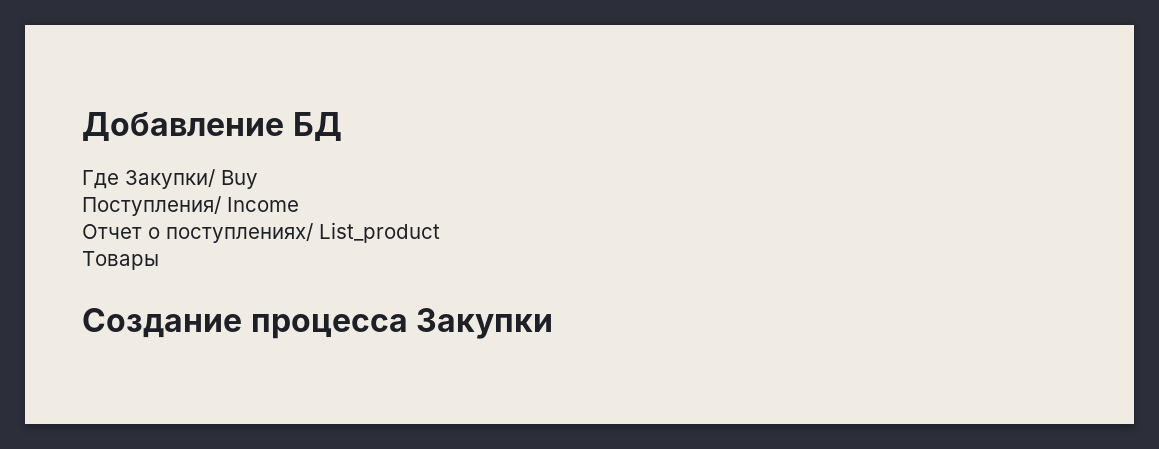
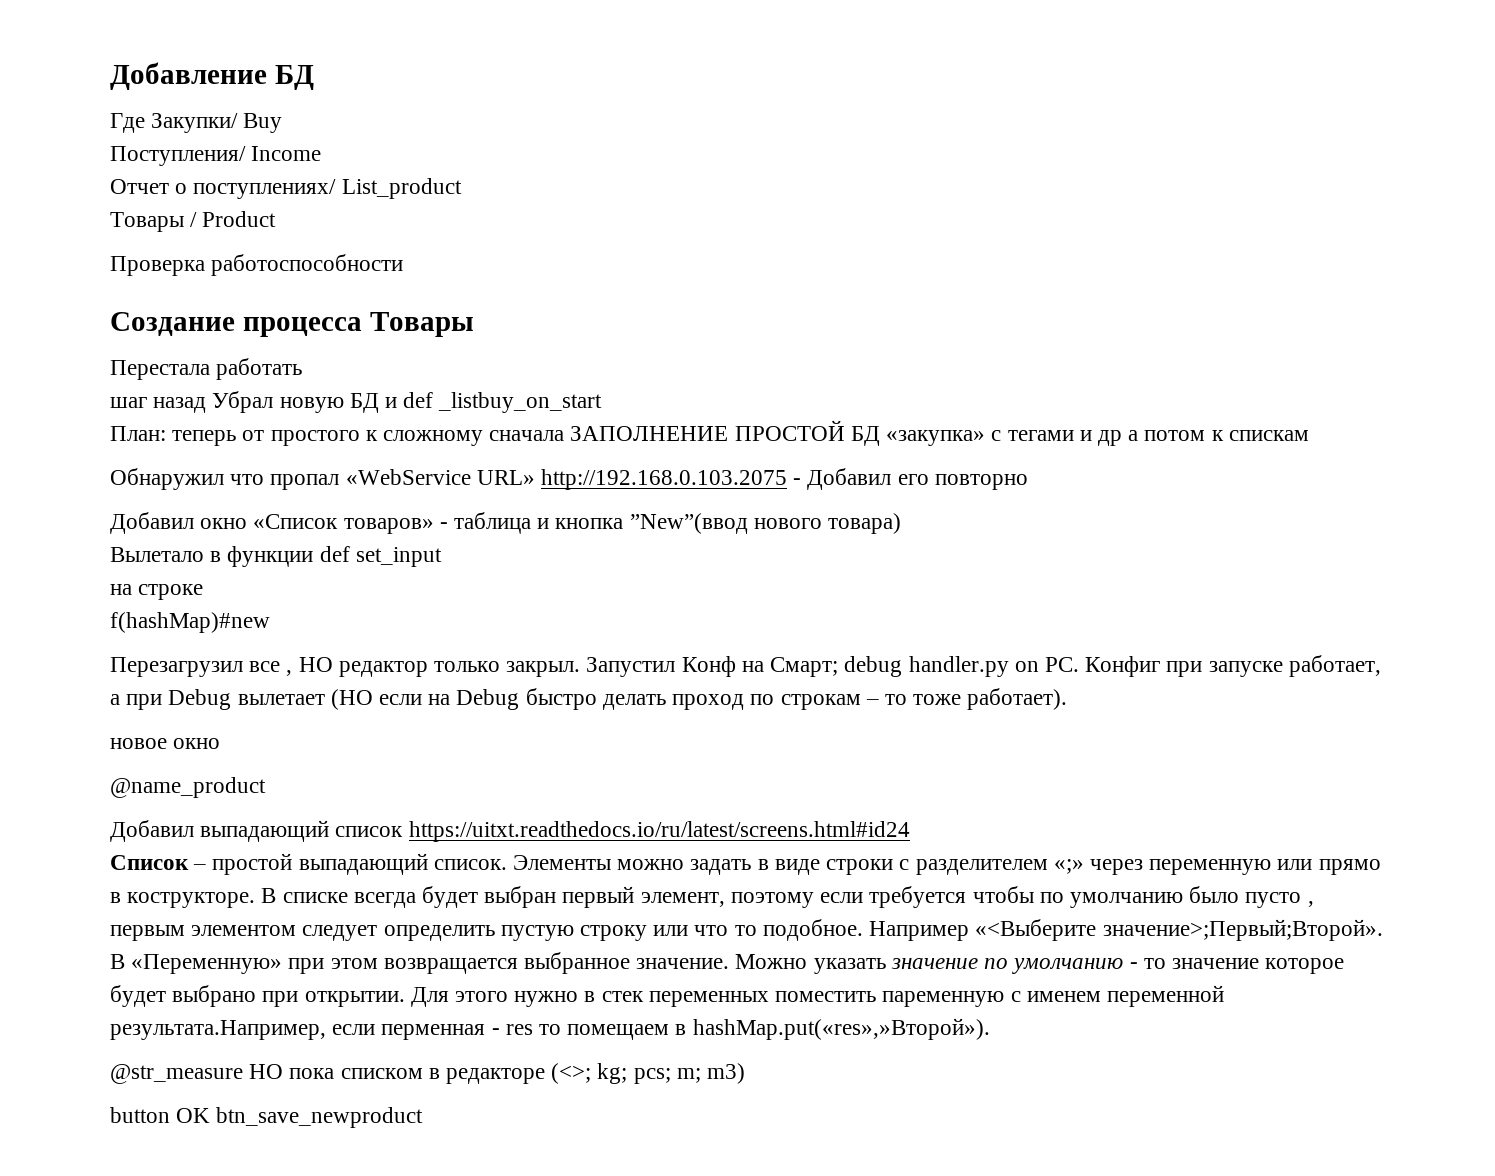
[82,308,554,339] // Создание процесса Закупки -> [190,211,277,227] [110,254,404,276] [110,312,474,337] [110,358,303,380] [110,391,603,413] [110,420,1309,446] [110,468,1028,490] [110,512,902,534] [110,546,442,567] [110,584,204,600] [110,612,270,633] [110,655,1381,677] [110,688,1068,710] [110,738,221,749] [110,777,266,798] [110,820,910,842] [110,853,1381,875] [110,886,1314,908] [110,919,1383,941] [110,952,1345,974] [110,985,1224,1007] [110,1018,990,1040] [110,1063,746,1084] [110,1107,424,1128] / Product // Проверка работоспособности // Создание процесса Товары // Перестала работать // шаг назад Убрал новую БД и def _listbuy_on_start // План: теперь от простого к сложному сначала ЗАПОЛНЕНИЕ ПРОСТОЙ БД «закупка» с тегами и др а потом к спискам // Обнаружил что пропал «WebService URL» http://192.168.0.103.2075 - Добавил его повторно // Добавил окно «Список товаров» - таблица и кнопка ”New”(ввод нового товара) // Вылетало в функции def set_input // на строке // f(hashMap)#new // Перезагрузил все , НО редактор только закрыл. Запустил Конф на Смарт; debug handler.py on PC. Конфиг при запуске работает, а при Debug вылетает (НО если на Debug быстро делать проход по строкам – то тоже работает). // новое окно // @name_product // Добавил выпадающий список https://uitxt.readthedocs.io/ru/latest/screens.html#id24 // Список – простой выпадающий список. Элементы можно задать в виде строки с разделителем «;» через переменную или прямо в кострукторе. В списке всегда будет выбран первый элемент, поэтому если требуется чтобы по умолчанию было пусто , первым элементом следует определить пустую строку или что то подобное. Например «<Выберите значение>;Первый;Второй». В «Переменную» при этом возвращается выбранное значение. Можно указать значение по умолчанию - то значение которое будет выбрано при открытии. Для этого нужно в стек переменных поместить паременную с именем переменной результата.Например, если перменная - res то помещаем в hashMap.put(«res»,»Второй»). // @str_measure НО пока списком в редакторе (<>; kg; pcs; m; m3) // button OK btn_save_newproduct

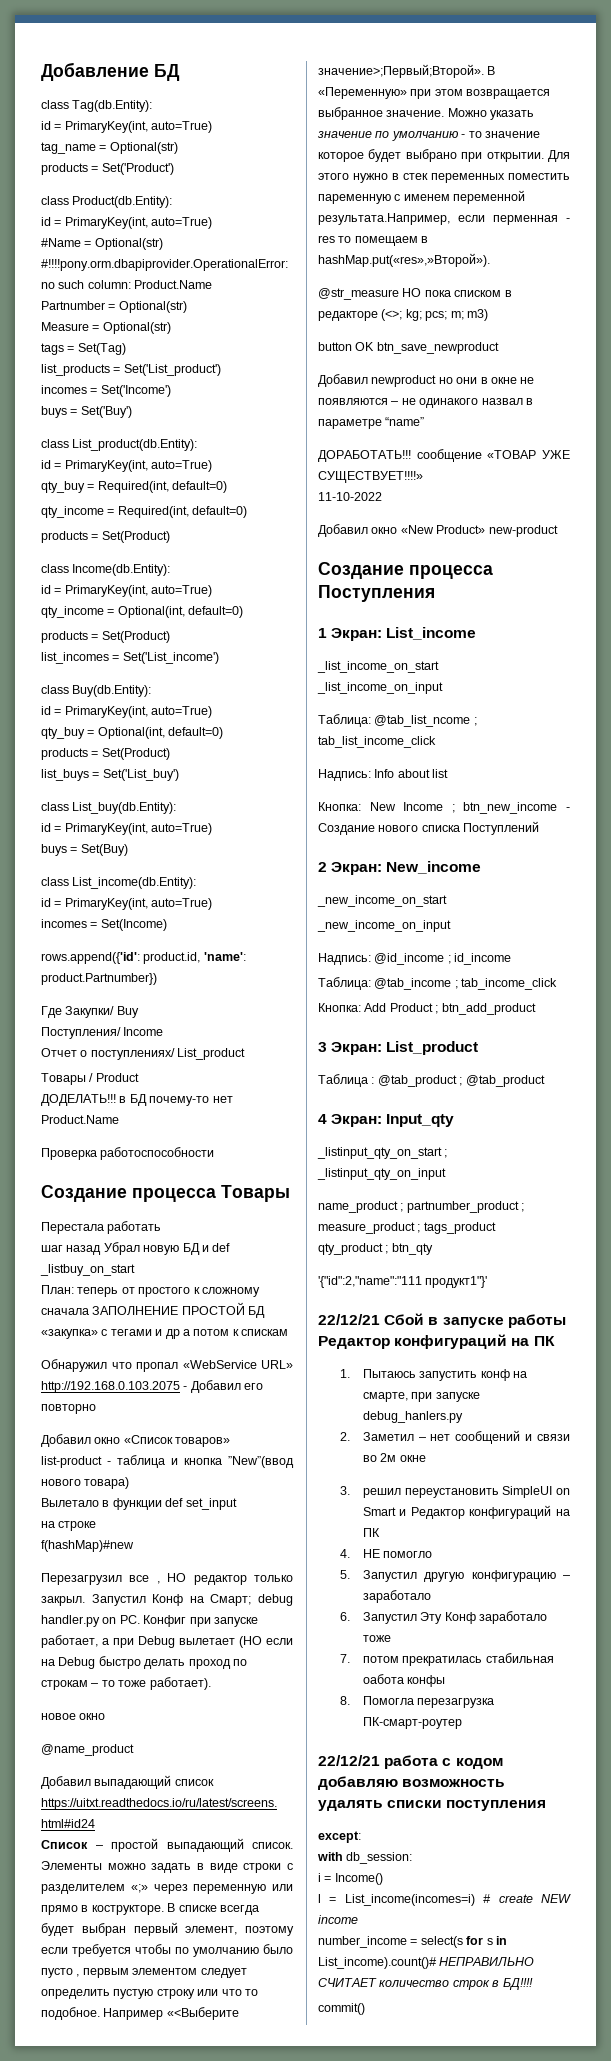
(314, 77) none -> [41,100,153,112] [41,121,213,133] [41,142,178,154] [41,163,174,175] [41,196,173,208] [41,217,213,229] [41,238,163,250] [41,259,288,271] [41,280,213,289] [41,301,187,313] [41,322,171,334] [41,343,126,355] [41,364,221,376] [41,385,171,397] [41,406,132,418] [41,439,198,451] [41,460,213,472] [41,481,228,493] [41,506,248,518] [41,531,170,543] [41,564,171,576] [41,585,213,597] [41,606,244,618] [41,631,170,643] [41,652,219,664] [41,685,152,697] [41,706,213,718] [41,727,224,739] [41,748,170,760] [41,769,179,781] [41,802,177,814] [41,823,213,835] [41,844,128,856] [41,877,197,889] [41,898,213,910] [41,919,167,931] [41,952,246,964] [41,973,157,985] // class Tag(db.Entity): // id = PrimaryKey(int, auto=True) // tag_name = Optional(str) // products = Set('Product') // class Product(db.Entity): // id = PrimaryKey(int, auto=True) // #Name = Optional(str) #!!!!pony.orm.dbapiprovider.OperationalError: no such column: Product.Name // Partnumber = Optional(str) // Measure = Optional(str) // tags = Set(Tag) // list_products = Set('List_product') // incomes = Set('Income') // buys = Set('Buy') // class List_product(db.Entity): // id = PrimaryKey(int, auto=True) // qty_buy = Required(int, default=0) // qty_income = Required(int, default=0) // products = Set(Product) // class Income(db.Entity): // id = PrimaryKey(int, auto=True) // qty_income = Optional(int, default=0) // products = Set(Product) // list_incomes = Set('List_income') // class Buy(db.Entity): // id = PrimaryKey(int, auto=True) // qty_buy = Optional(int, default=0) // products = Set(Product) // list_buys = Set('List_buy') // class List_buy(db.Entity): // id = PrimaryKey(int, auto=True) // buys = Set(Buy) // class List_income(db.Entity): // id = PrimaryKey(int, auto=True) // incomes = Set(Income) // rows.append({'id': product.id, 'name': product.Partnumber})
(277, 219) none -> [41,1094,233,1106] [41,1115,119,1124] // ДОДЕЛАТЬ!!! в БД почему-то нет Product.Name
(434, 526) none -> [41,1456,102,1468] list-product
(424, 1117) none -> [318,374,535,387] [318,398,533,408] [318,417,425,429] [318,449,570,462] [318,471,423,483] [318,492,382,501] [318,524,558,537] [318,562,493,579] [318,585,435,602] [318,627,477,641] [317,661,439,673] [317,682,443,694] [318,714,477,727] [318,736,436,748] [318,769,449,781] [318,802,570,814] [318,821,540,835] [318,861,482,875] [317,895,447,907] [317,920,451,932] [318,953,512,965] [318,977,558,990] [318,1003,536,1015] [318,1041,479,1055] [318,1074,545,1087] [318,1114,455,1127] [317,1147,448,1159] [317,1168,446,1180] [318,1201,525,1213] [318,1222,496,1234] [318,1243,433,1255] [318,1276,488,1288] [318,1313,566,1328] [318,1334,555,1349] [340,1369,527,1381] [362,1392,480,1402] [362,1411,463,1423] [340,1430,570,1444] [362,1453,426,1462] [340,1486,570,1498] [362,1505,570,1519] [362,1528,380,1537] [340,1549,433,1558] [340,1570,570,1582] [362,1590,431,1603] [340,1611,547,1624] [362,1635,391,1642] [340,1653,554,1666] [362,1674,446,1687] [340,1696,495,1708] [362,1717,462,1729] [318,1755,503,1769] [318,1776,506,1790] [318,1800,547,1811] [318,1831,361,1843] [317,1852,413,1864] [318,1873,383,1885] [318,1894,571,1906] [318,1915,358,1924] [318,1936,507,1948] [318,1957,535,1969] [318,1978,533,1990] [318,2003,365,2015] // Добавил newproduct но они в окне не появляются – не одинакого назвал в параметре “name” // ДОРАБОТАТЬ!!! сообщение «ТОВАР УЖЕ СУЩЕСТВУЕТ!!!!» // 11-10-2022 // Добавил окно «New Product» new-product // Создание процесса Поступления // 1 Экран: List_income // _list_income_on_start // _list_income_on_input // Таблица: @tab_list_ncome ; tab_list_income_click // Надпись: Info about list // Кнопка: New Income ; btn_new_income - Создание нового списка Поступлений // 2 Экран: New_income // _new_income_on_start // _new_income_on_input // Надпись: @id_income ; id_income // Таблица: @tab_income ; tab_income_click // Кнопка: Add Product ; btn_add_product // 3 Экран: List_product // Таблица : @tab_product ; @tab_product // 4 Экран: Input_qty // _listinput_qty_on_start ; _listinput_qty_on_input // name_product ; partnumber_product ; measure_product ; tags_product // qty_product ; btn_qty // '{"id":2,"name":"111 продукт1"}' // 22/12/21 Сбой в запуске работы Редактор конфигураций на ПК // 1. Пытаюсь запустить конф на смарте, при запуске debug_hanlers.py // 2. Заметил – нет сообщений и связи во 2м окне // 3. решил переустановить SimpleUI on Smart и Редактор конфигураций на ПК // 4. НЕ помогло // 5. Запустил другую конфигурацию – заработало // 6. Запустил Эту Конф заработало тоже // 7. потом прекратилась стабильная оабота конфы // 8. Помогла перезагрузка ПК-смарт-роутер // 22/12/21 работа с кодом добавляю возможность удалять списки поступления // except: // with db_session: // i = Income() // l = List_income(incomes=i) # create NEW income // number_income = select(s for s in List_income).count()# НЕПРАВИЛЬНО СЧИТАЕТ количество строк в БД!!!! // commit()

